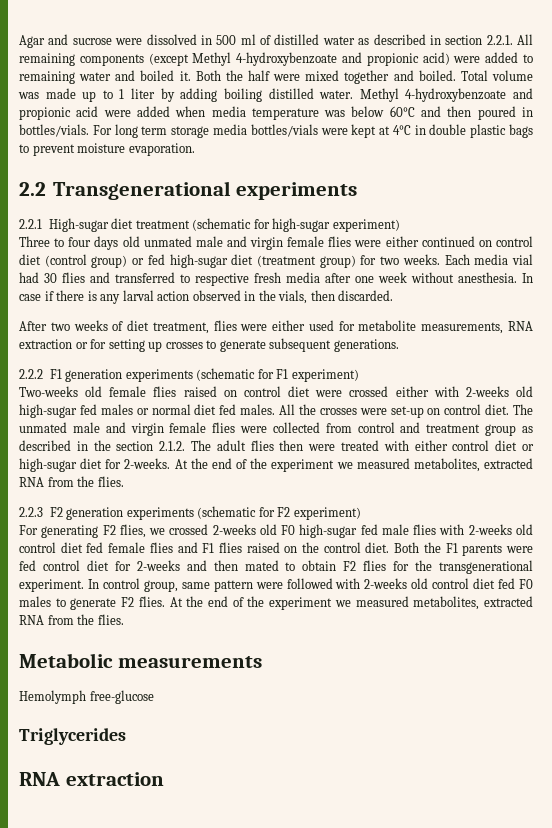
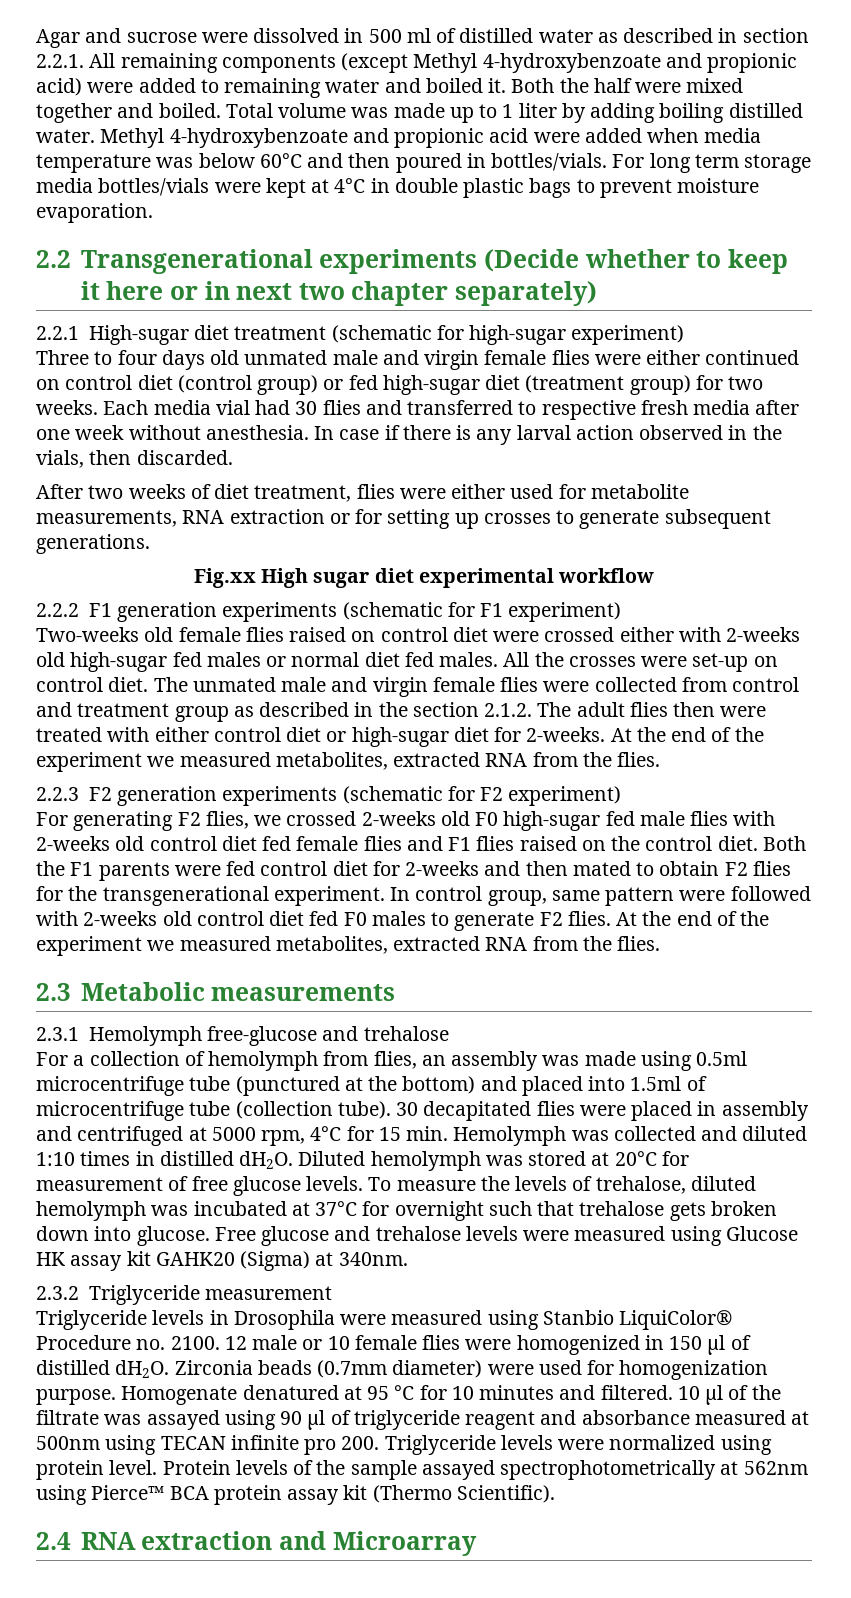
(358, 191) none -> [483,249,788,274] [80,281,598,306] (Decide whether to keep it here or in next two chapter separately)
(399, 345) none -> [193,568,655,588] // Fig.xx High sugar diet experimental workflow
(124, 619) none -> [36,983,71,1001] 2.3
(262, 662) none -> [36,1027,79,1041] 2.3.1
[19,728,126,745] [19,772,164,786] // Triglycerides // RNA extraction -> [322,1026,449,1041] [36,1051,748,1071] [36,1076,707,1096] [36,1101,809,1121] [36,1126,808,1146] [36,1151,689,1171] [36,1176,756,1196] [36,1201,777,1221] [36,1226,798,1246] [36,1251,408,1271] [36,1285,333,1305] [36,1310,733,1330] [36,1335,751,1355] [36,1360,769,1380] [36,1385,781,1405] [36,1410,810,1430] [36,1435,772,1455] [36,1460,808,1480] [36,1485,555,1505] [36,1531,477,1556] and trehalose // For a collection of hemolymph from flies, an assembly was made using 0.5ml microcentrifuge tube (punctured at the bottom) and placed into 1.5ml of microcentrifuge tube (collection tube). 30 decapitated flies were placed in assembly and centrifuged at 5000 rpm, 4°C for 15 min. Hemolymph was collected and diluted 1:10 times in distilled dH2O. Diluted hemolymph was stored at 20°C for measurement of free glucose levels. To measure the levels of trehalose, diluted hemolymph was incubated at 37°C for overnight such that trehalose gets broken down into glucose. Free glucose and trehalose levels were measured using Glucose HK assay kit GAHK20 (Sigma) at 340nm. // 2.3.2 Triglyceride measurement // Triglyceride levels in Drosophila were measured using Stanbio LiquiColor® Procedure no. 2100. 12 male or 10 female flies were homogenized in 150 μl of distilled dH2O. Zirconia beads (0.7mm diameter) were used for homogenization purpose. Homogenate denatured at 95 °C for 10 minutes and filtered. 10 μl of the filtrate was assayed using 90 μl of triglyceride reagent and absorbance measured at 500nm using TECAN infinite pro 200. Triglyceride levels were normalized using protein level. Protein levels of the sample assayed spectrophotometrically at 562nm using Pierce™ BCA protein assay kit (Thermo Scientific). // 2.4 RNA extraction and Microarray

